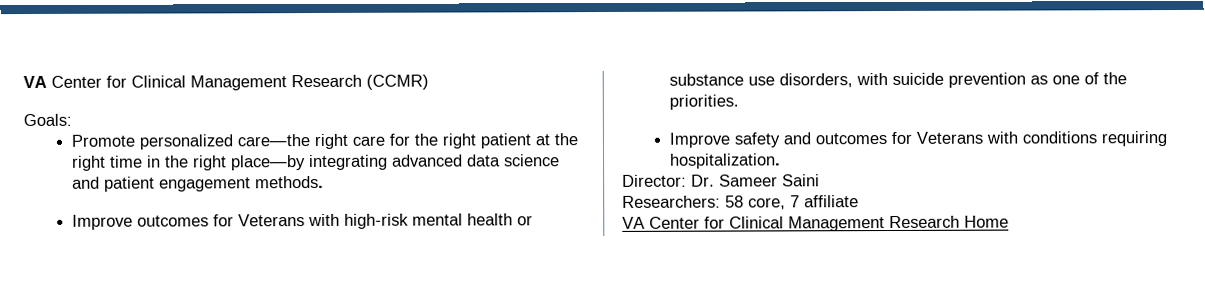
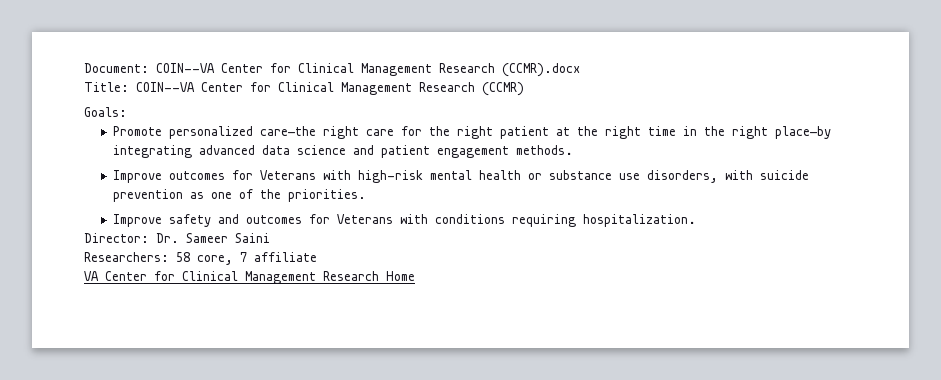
[23,75,47,89] VA -> [84,63,580,77] [84,82,195,92] Document: COIN--VA Center for Clinical Management Research (CCMR).docx // Title: COIN--VA

